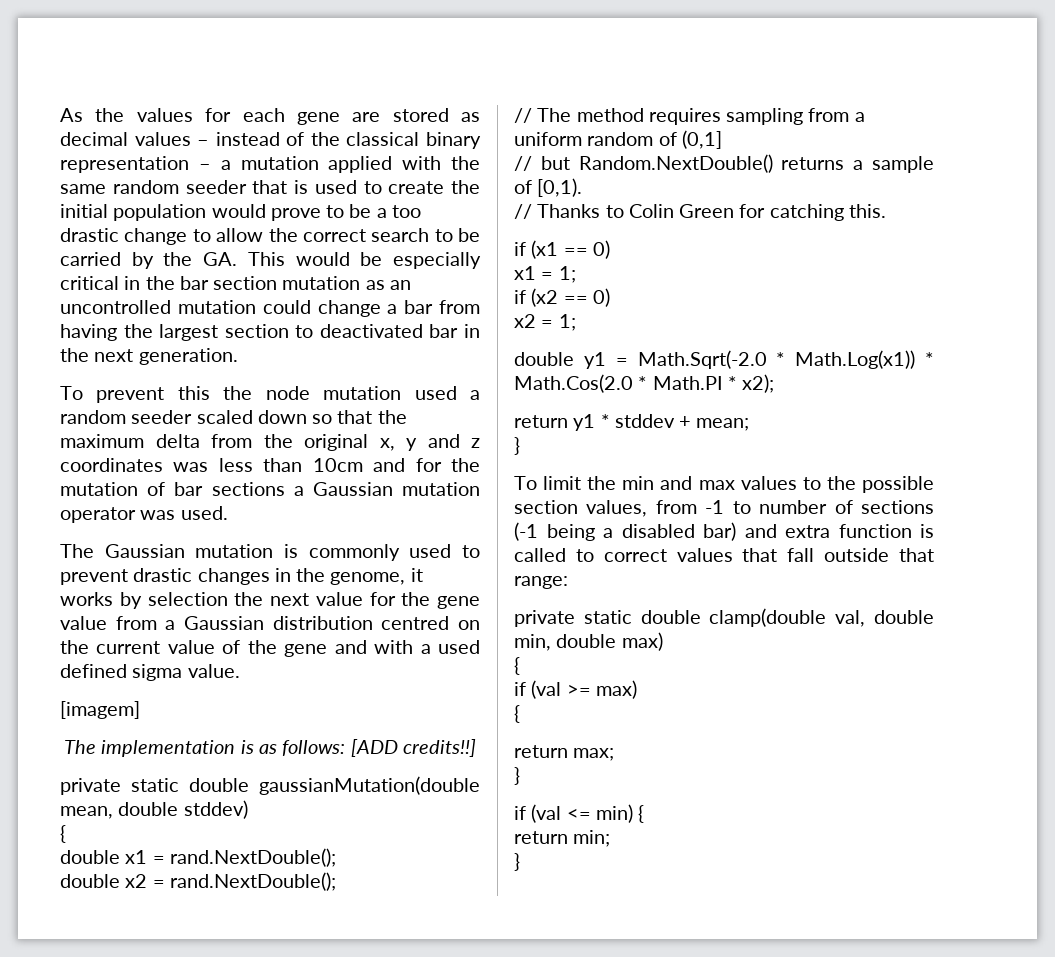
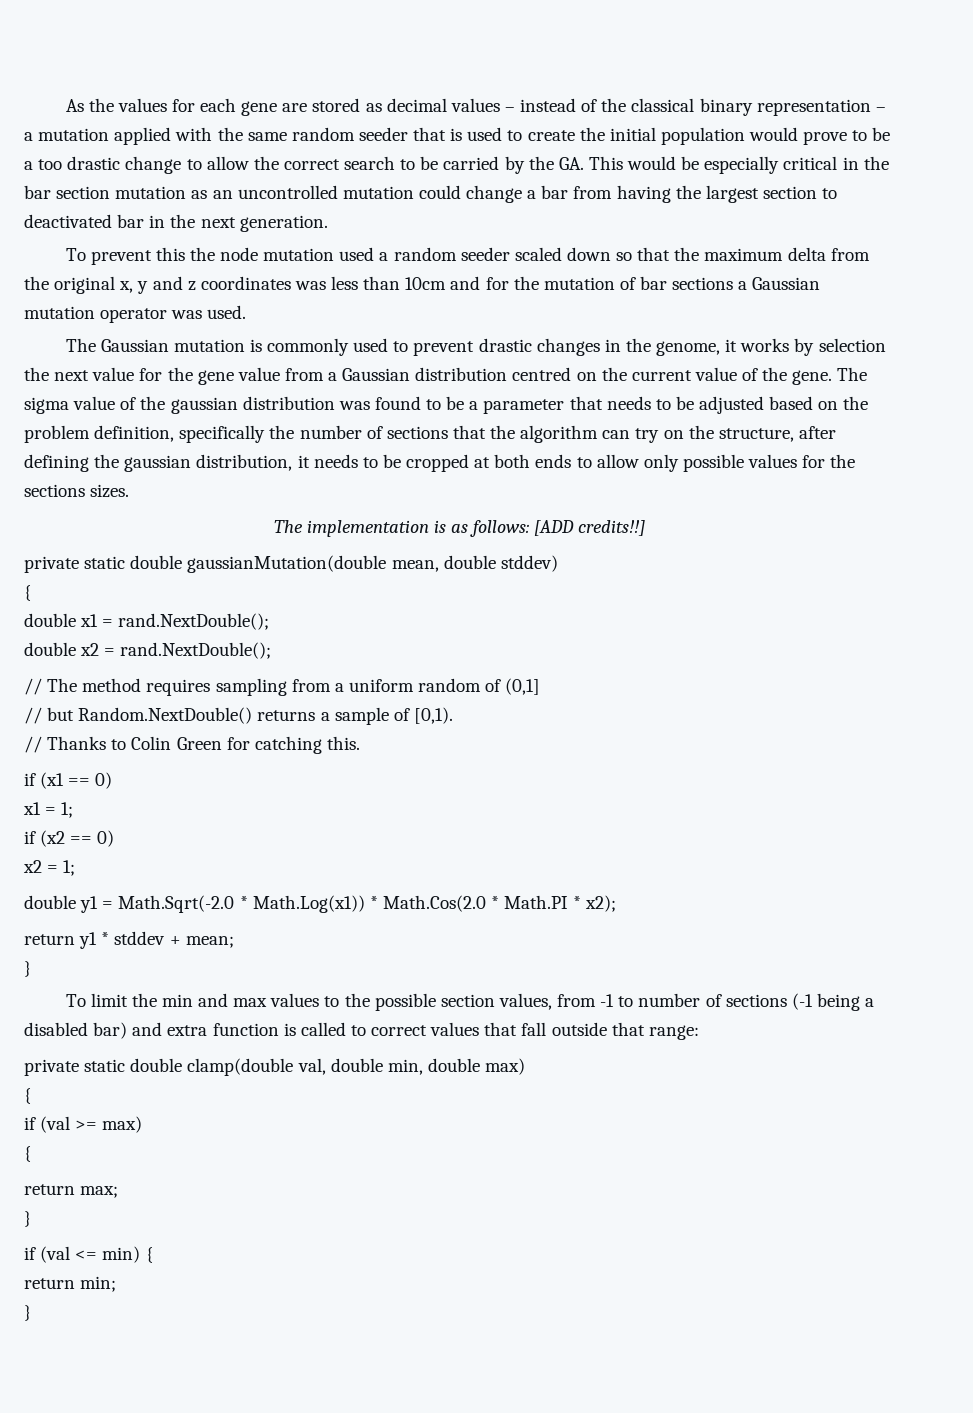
[284,640,481,657] [60,664,240,681] [60,701,140,719] gene and with a used defined sigma value. // [imagem] -> [792,367,868,385] [24,396,869,414] [24,425,836,443] [24,454,856,472] [24,484,130,498] gene. The sigma value of the gaussian distribution was found to be a parameter that needs to be adjusted based on the problem definition, specifically the number of sections that the algorithm can try on the structure, after defining the gaussian distribution, it needs to be cropped at both ends to allow only possible values for the sections sizes.

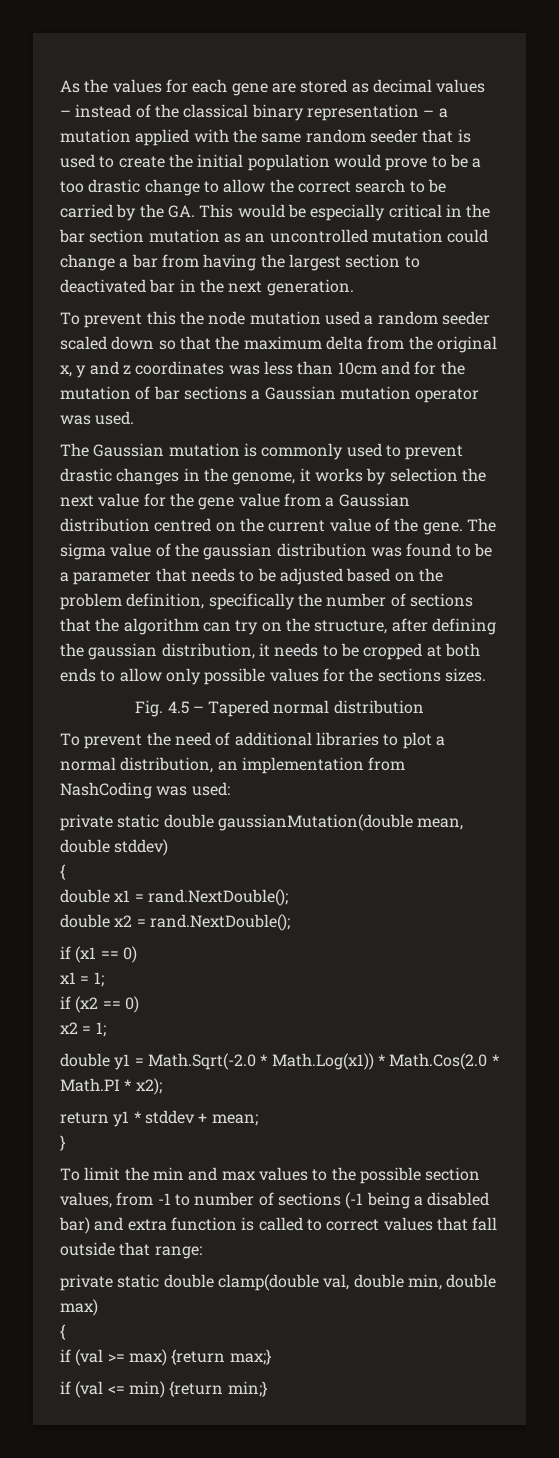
[273,520,646,537] The implementation is as follows: [ADD credits!!] -> [135,700,424,717] [60,732,445,749] [60,757,406,774] [60,782,230,799] Fig. 4.5 – Tapered normal distribution // To prevent the need of additional libraries to plot a normal distribution, an implementation from NashCoding was used:
[24,678,541,696] [24,707,453,725] [24,736,360,754] // // The method requires sampling from a uniform random of (0,1] // // but Random.NextDouble() returns a sample of [0,1). // // Thanks to Colin Green for catching this. -> (290, 922) none
[24,1146,31,1162] [24,1184,119,1198] [24,1211,31,1227] // { // return max; // } -> [171,1349,271,1365] {return max;}
[145,1247,153,1263] [24,1276,117,1292] [24,1305,31,1321] { // return min; // } -> [169,1381,267,1397] {return min;}

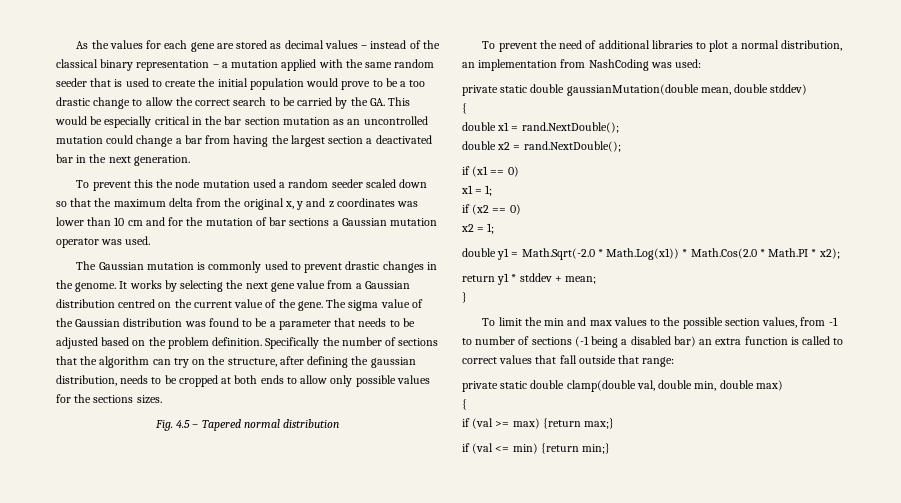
[404,256,420,268] to -> [366,138,373,144] a
[263,361,377,375] less than 10cm -> [56,217,143,226] lower than 10 cm
[232,468,311,485] genome, it -> [75,281,128,292] genome. It
[389,468,486,482] [60,493,194,507] selection the next value for the -> [180,280,268,292] selecting the next
[203,543,273,560] gaussian -> [75,319,121,327] Gaussian
[126,593,295,610] definition, specifically -> [212,337,320,349] definition. Specifically
[258,643,270,657] it -> (117, 380) none
[94,1217,124,1231] and -> [699,339,713,345] an

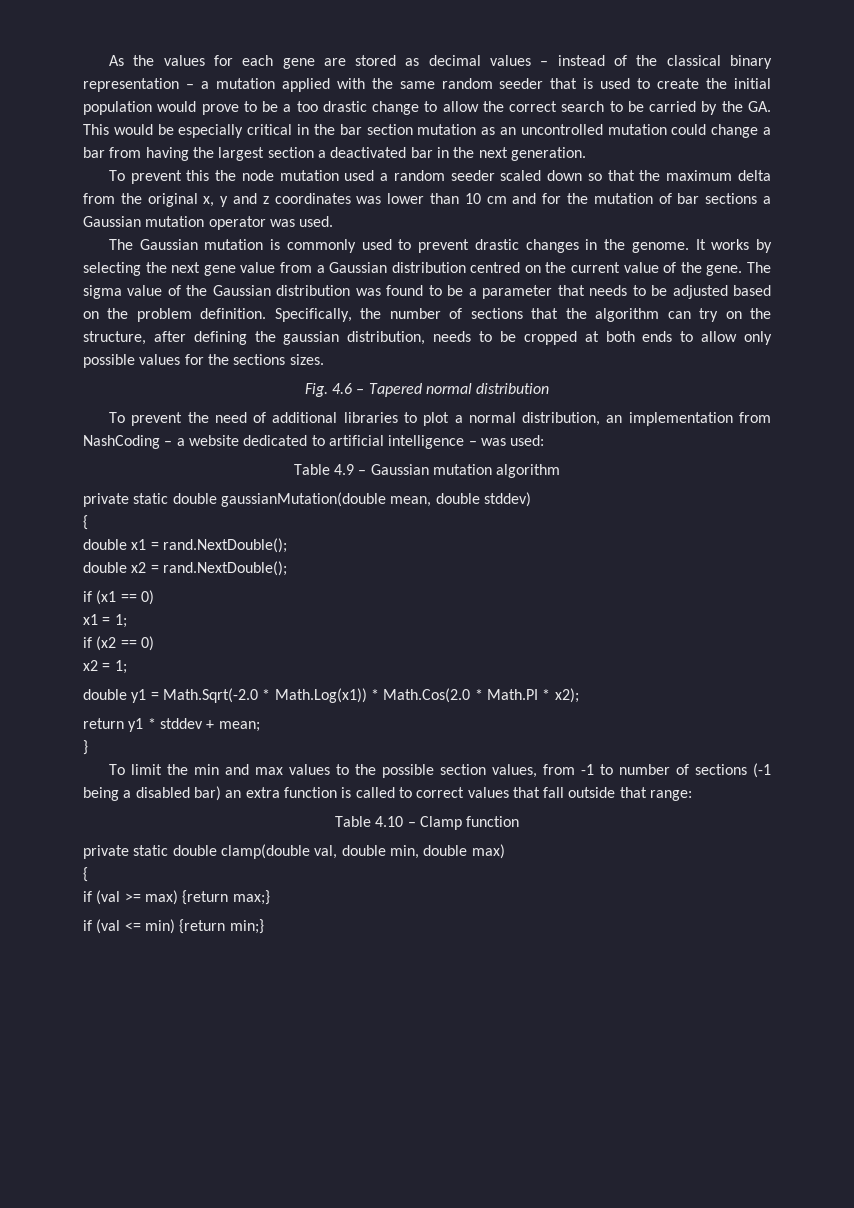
[265,337,320,349] Specifically -> [274,308,352,322] Specifically,
[176,420,191,428] 4.5 -> [332,383,353,394] 4.6
[650,59,702,68] was used: -> [164,435,545,449] [293,464,561,478] – a website dedicated to artificial intelligence – was used: // Table 4.9 – Gaussian mutation algorithm
(675, 362) none -> [334,816,520,830] // Table 4.10 – Clamp function

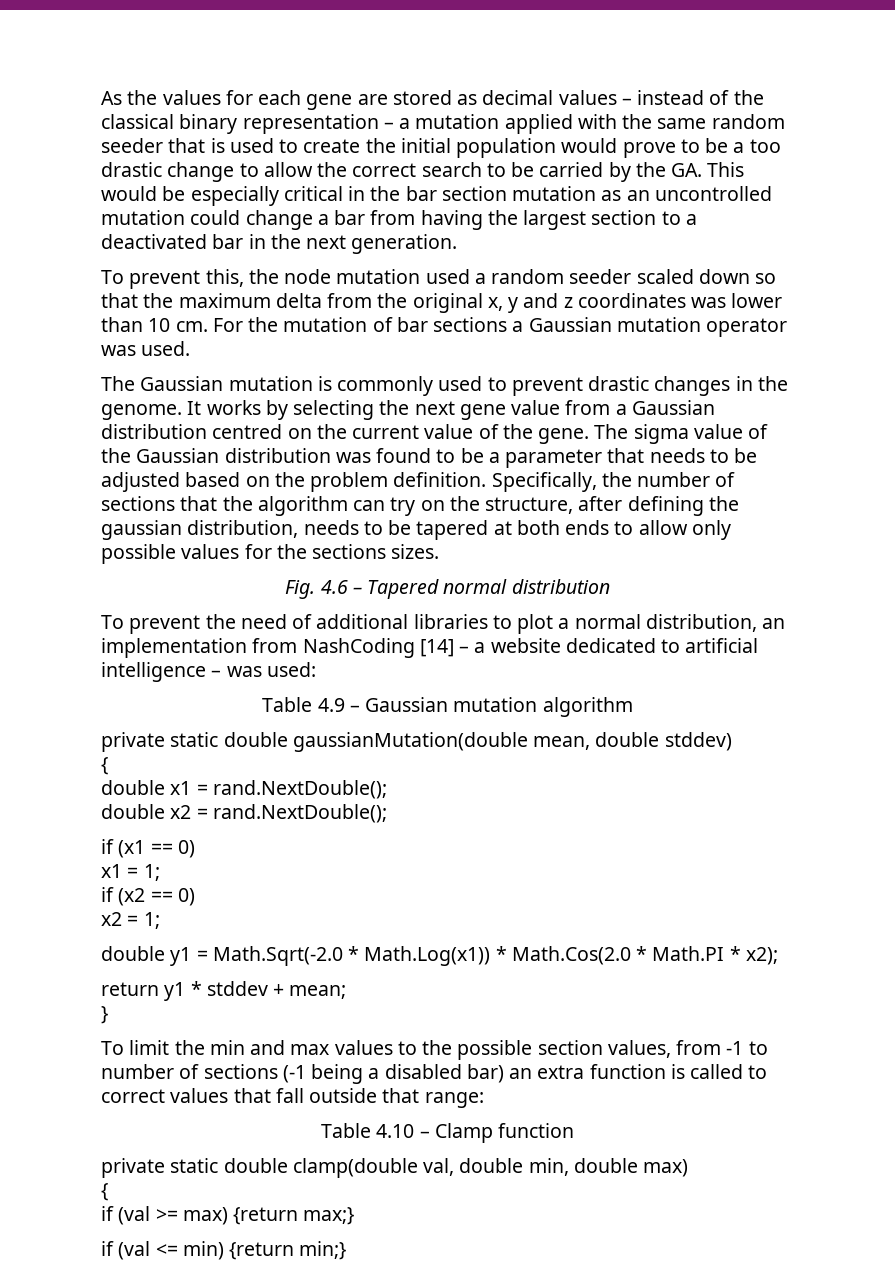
(314, 152) none -> [661,211,681,225] to
[186,170,210,181] this -> [205,269,244,287] this,
[486,193,562,204] cm and for -> [175,318,243,332] cm. For
[523,331,577,345] cropped -> [416,520,489,540] tapered
(160, 442) none -> [419,639,454,657] [14]

